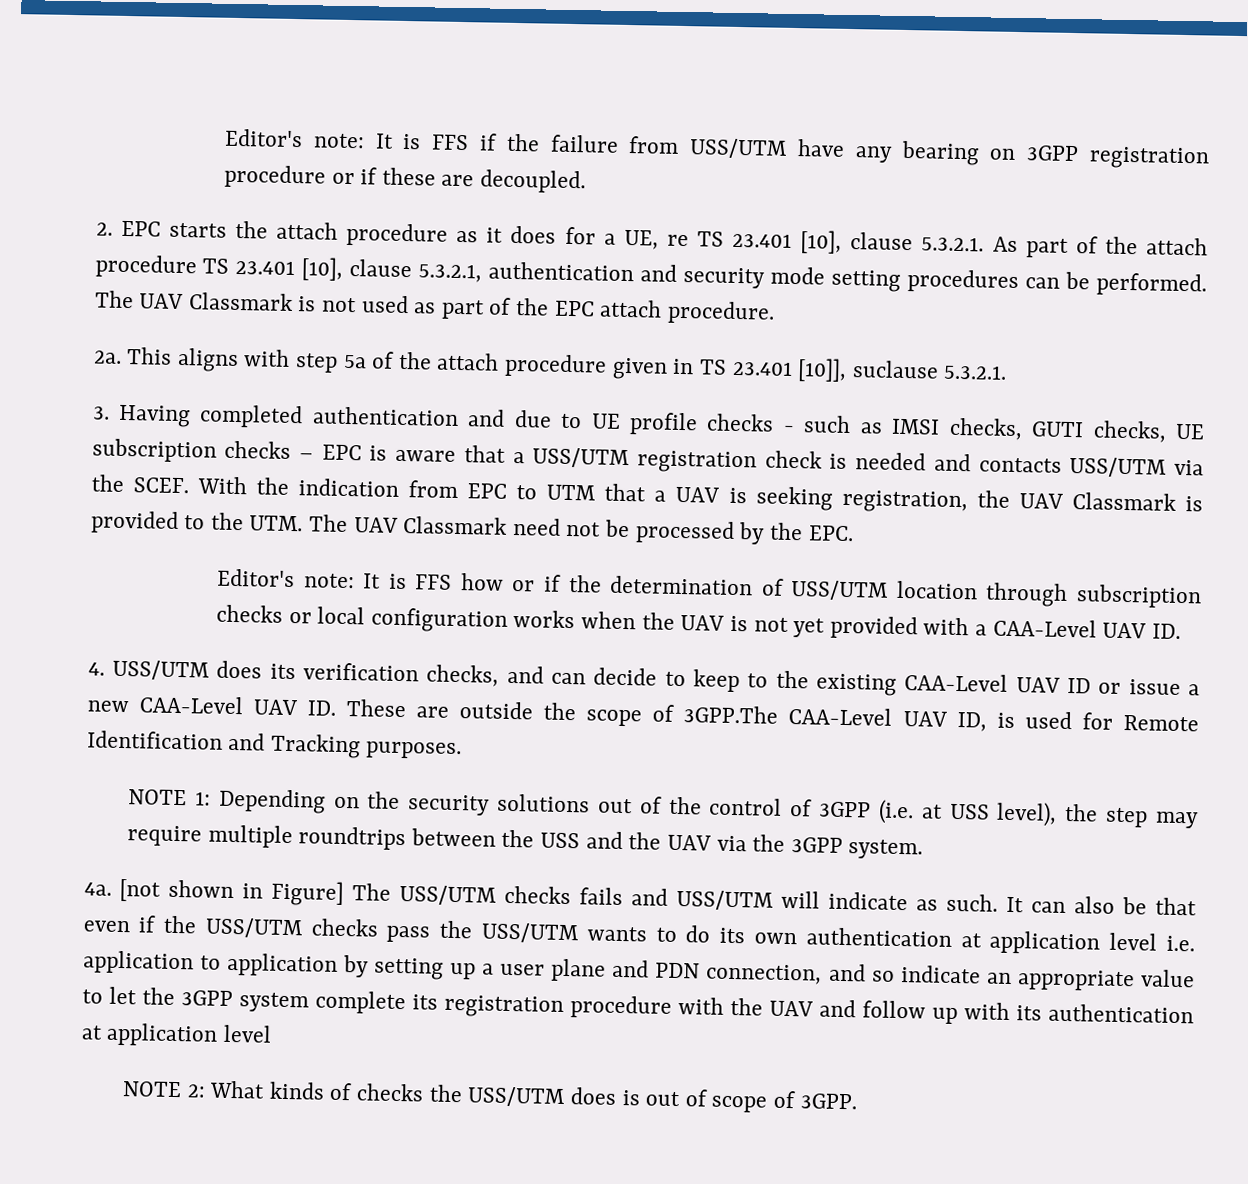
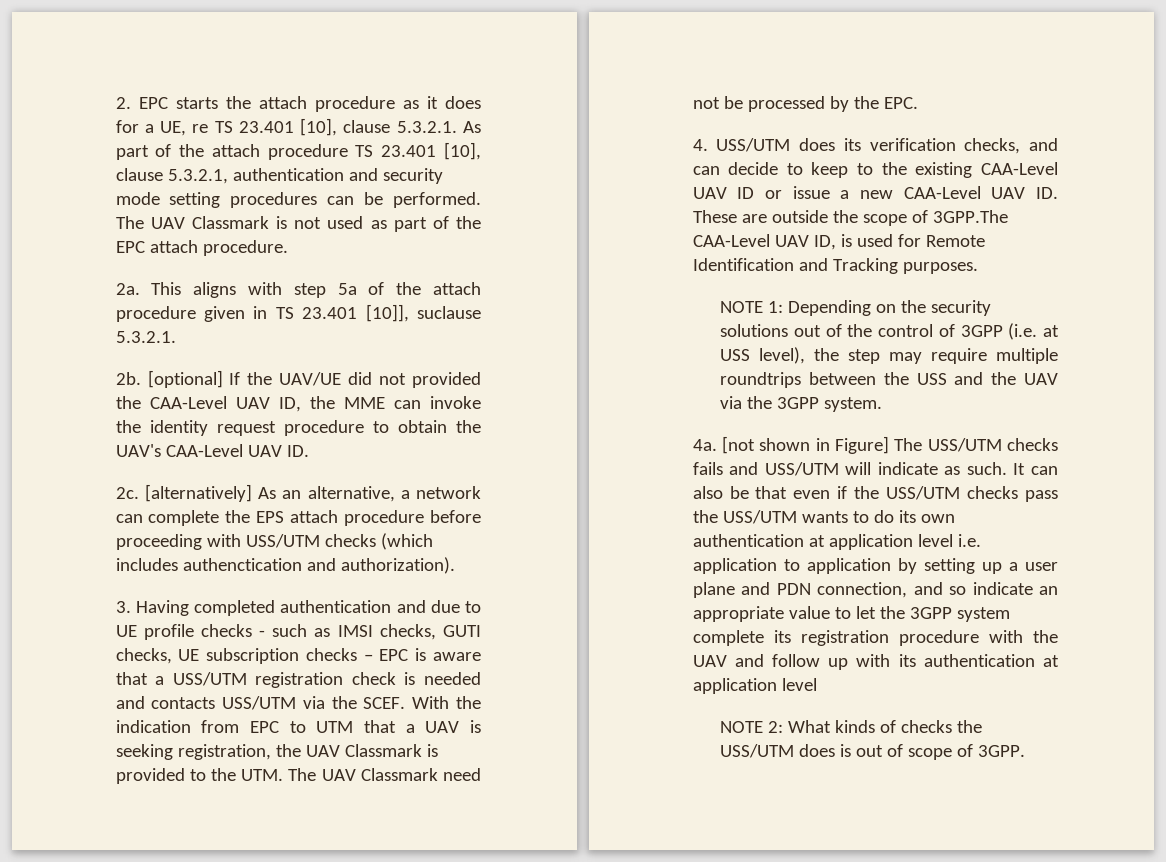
[224,128,1210,170] [224,164,587,194] Editor's note: It is FFS if the failure from USS/UTM have any bearing on 3GPP registration procedure or if these are decoupled. // -> (115, 103) none
(1008, 372) none -> [115,370,481,388] [115,396,481,412] [115,420,482,436] [115,444,309,457] [115,484,481,502] [115,510,481,526] [115,533,433,550] [115,557,455,574] // 2b. [optional] If the UAV/UE did not provided the CAA-Level UAV ID, the MME can invoke the identity request procedure to obtain the UAV's CAA-Level UAV ID. // 2c. [alternatively] As an alternative, a network can complete the EPS attach procedure before proceeding with USS/UTM checks (which includes authenctication and authorization).
[217,568,1203,609] [216,604,1181,640] // Editor's note: It is FFS how or if the determination of USS/UTM location through subscription checks or local configuration works when the UAV is not yet provided with a CAA-Level UAV ID. -> (918, 103) none

